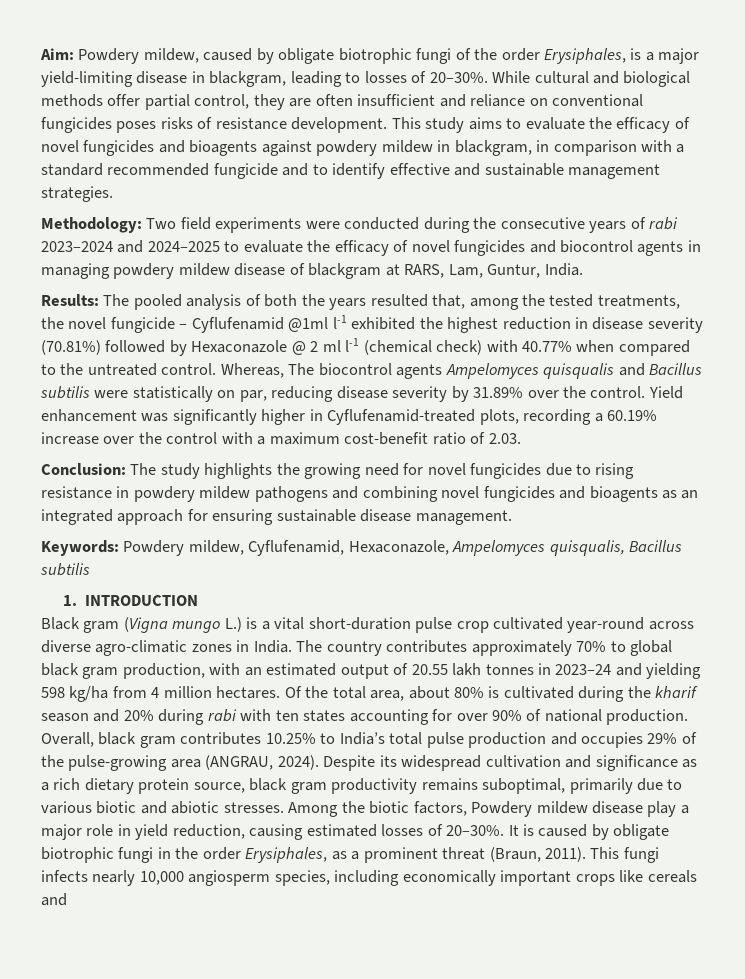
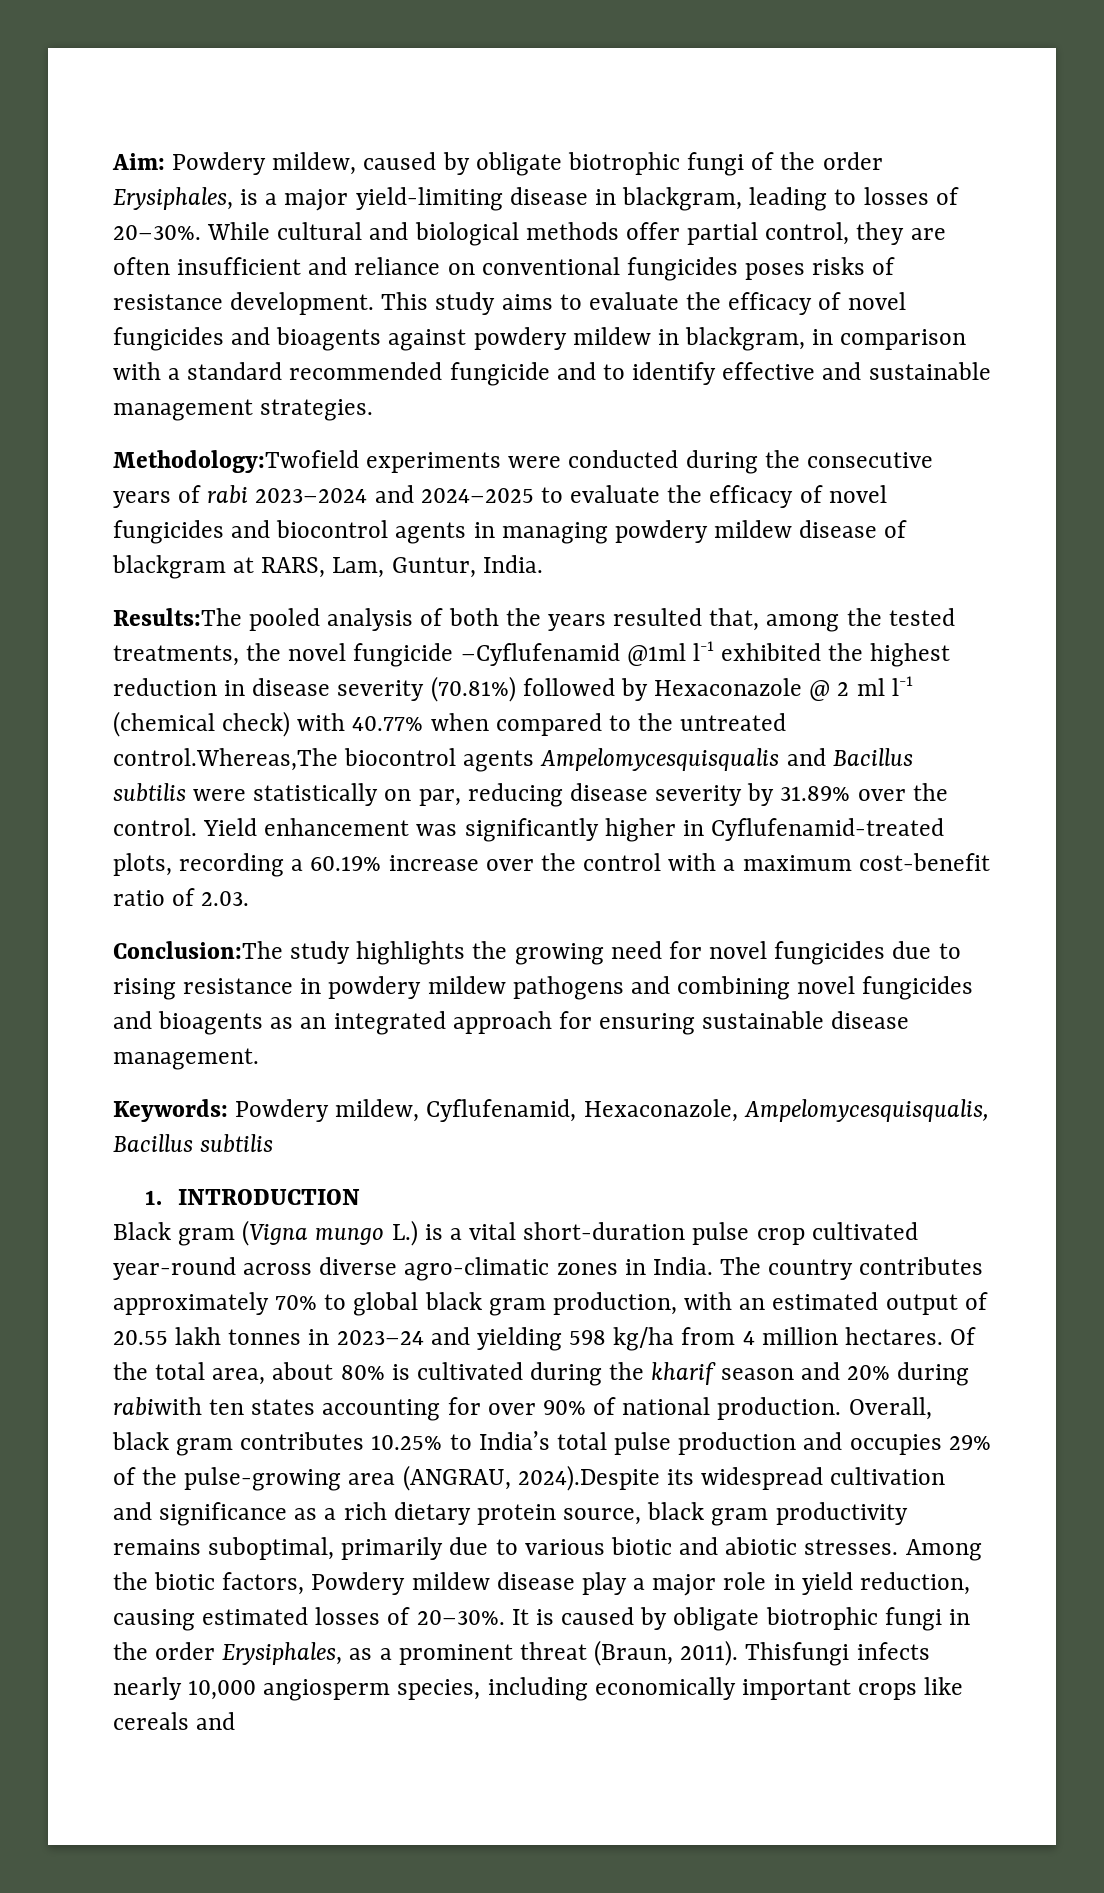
[41,217,211,233] Methodology: Two field -> [113,450,359,473] Methodology:Twofield
[41,294,130,306] Results: The -> [113,608,242,626] Results:The
[179,317,284,333] – Cyflufenamid -> [460,643,620,666] –Cyflufenamid
[161,363,615,379] control. Whereas, The biocontrol agents Ampelomyces quisqualis -> [113,748,780,772] control.Whereas,The biocontrol agents Ampelomycesquisqualis
[41,463,157,475] Conclusion: The -> [113,941,283,959] Conclusion:The
[452,540,625,556] Ampelomyces quisqualis, -> [743,1099,989,1122] Ampelomycesquisqualis,
[207,709,272,722] rabi with -> [113,1397,202,1416] rabiwith
[277,755,376,771] 2024). Despite -> [517,1465,660,1491] 2024).Despite
[590,847,659,863] This fungi -> [745,1642,850,1666] Thisfungi

